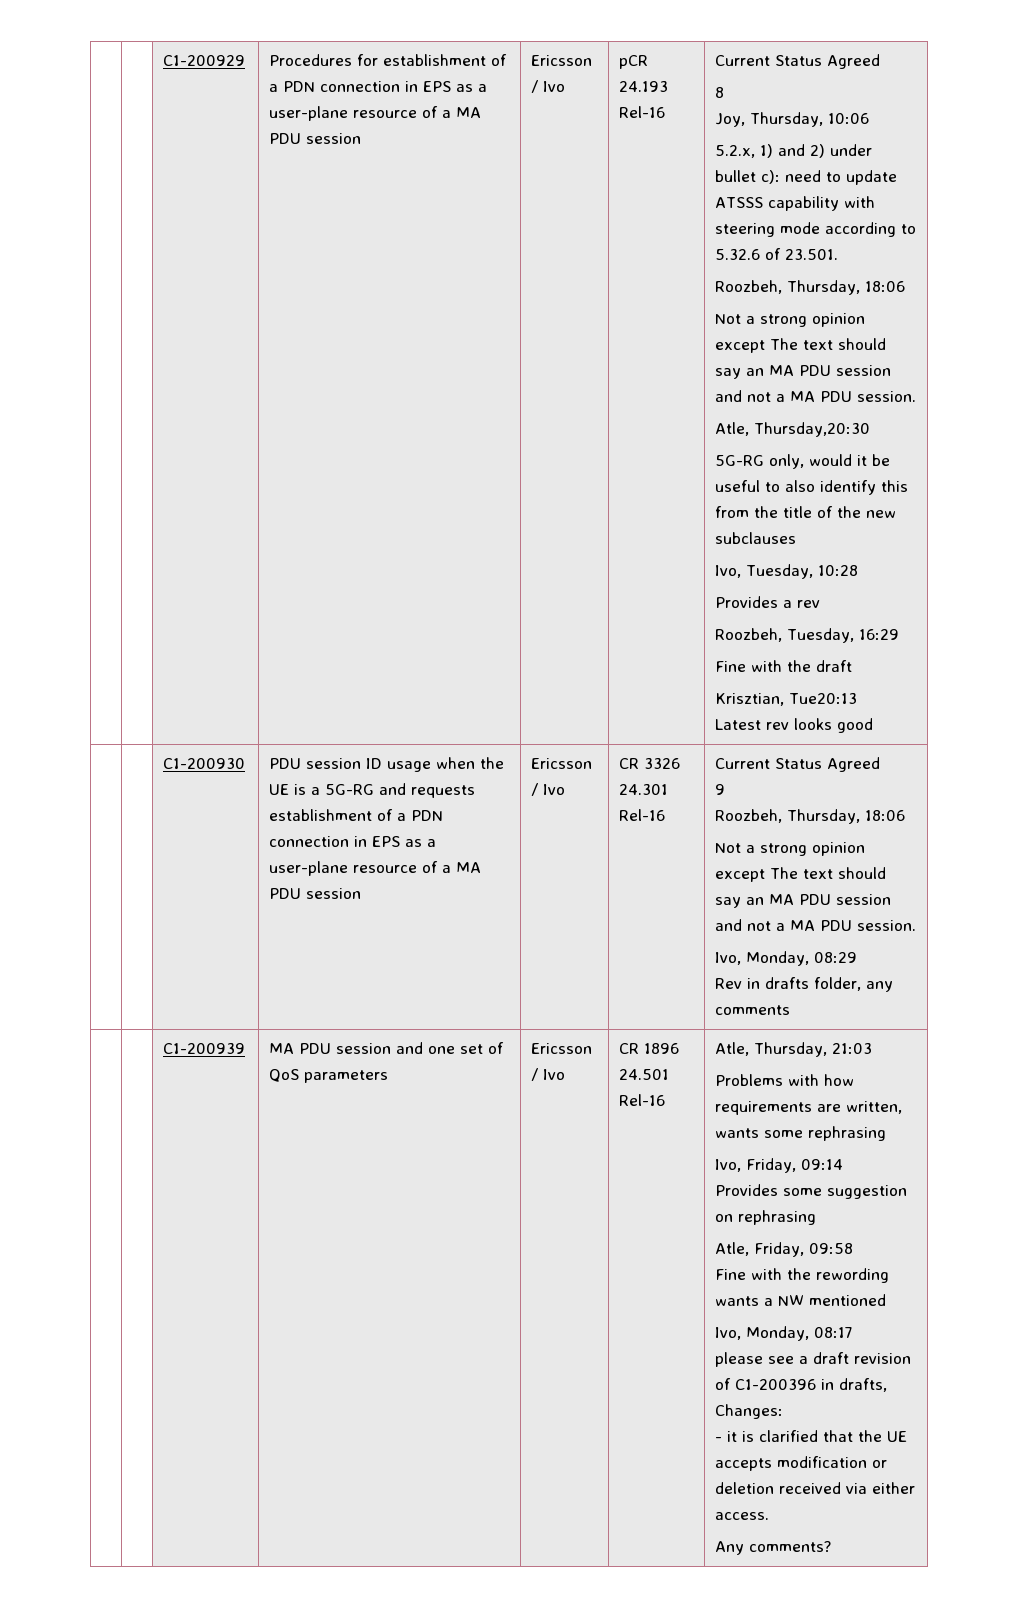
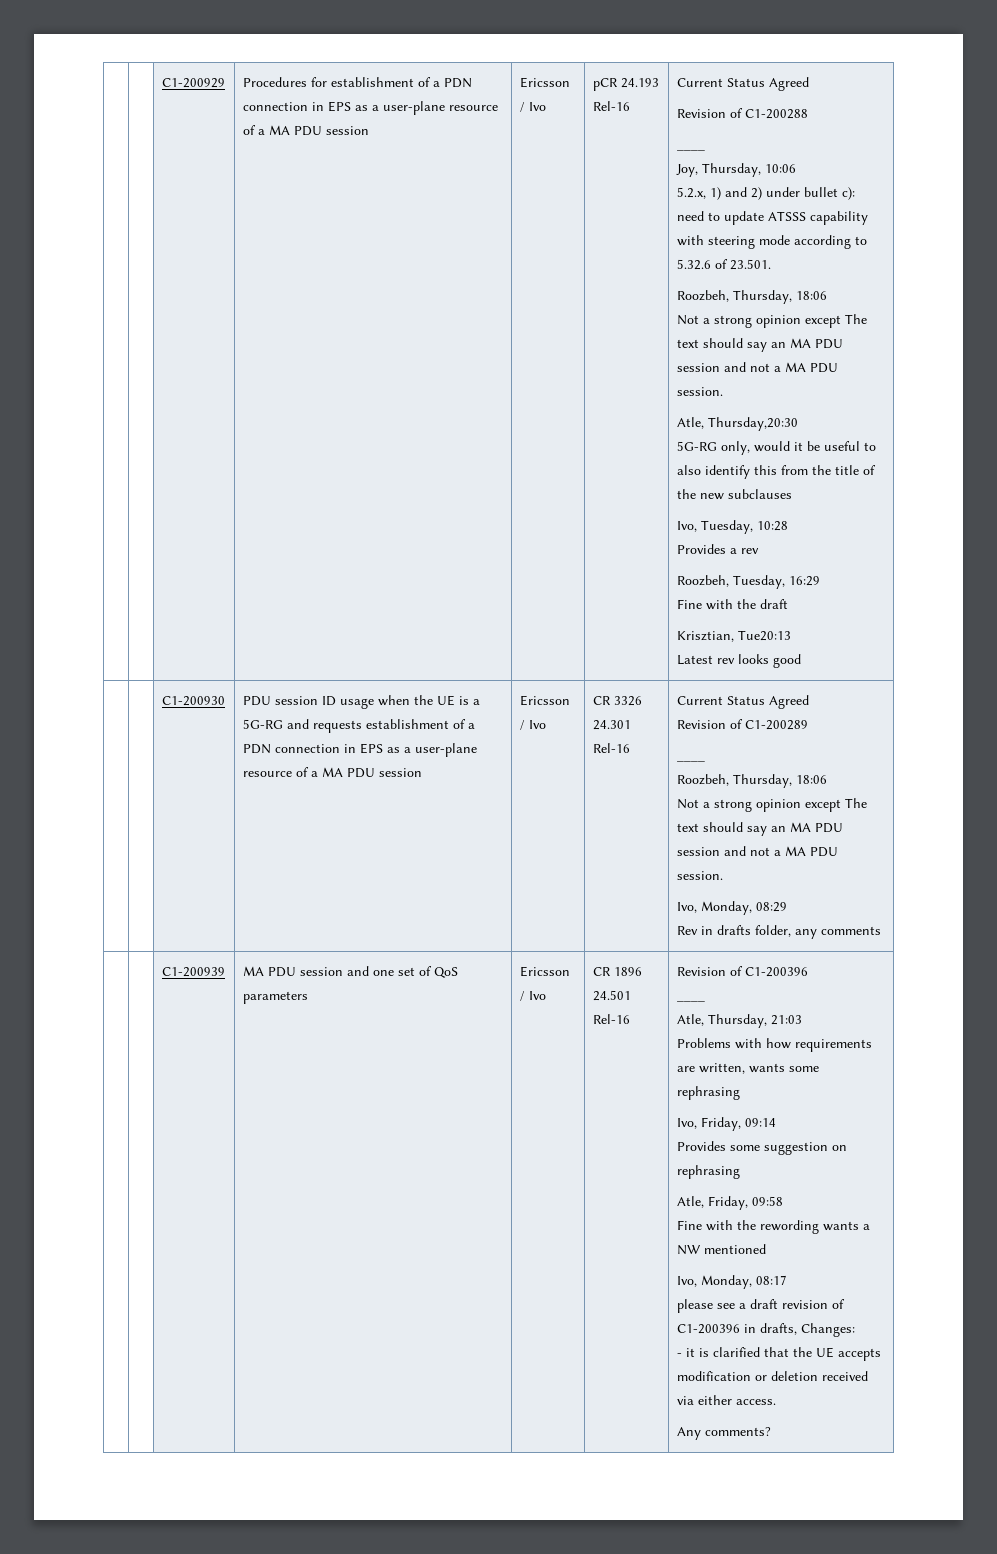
[715,87,725,98] 8 -> [676,108,808,119] [676,149,705,151] Revision of C1-200288 // ____
[715,784,726,795] 9 -> [676,719,808,730] [676,760,705,762] Revision of C1-200289 // ____
(666, 1100) none -> [676,966,808,977] [676,1000,705,1002] Revision of C1-200396 // ____ //

